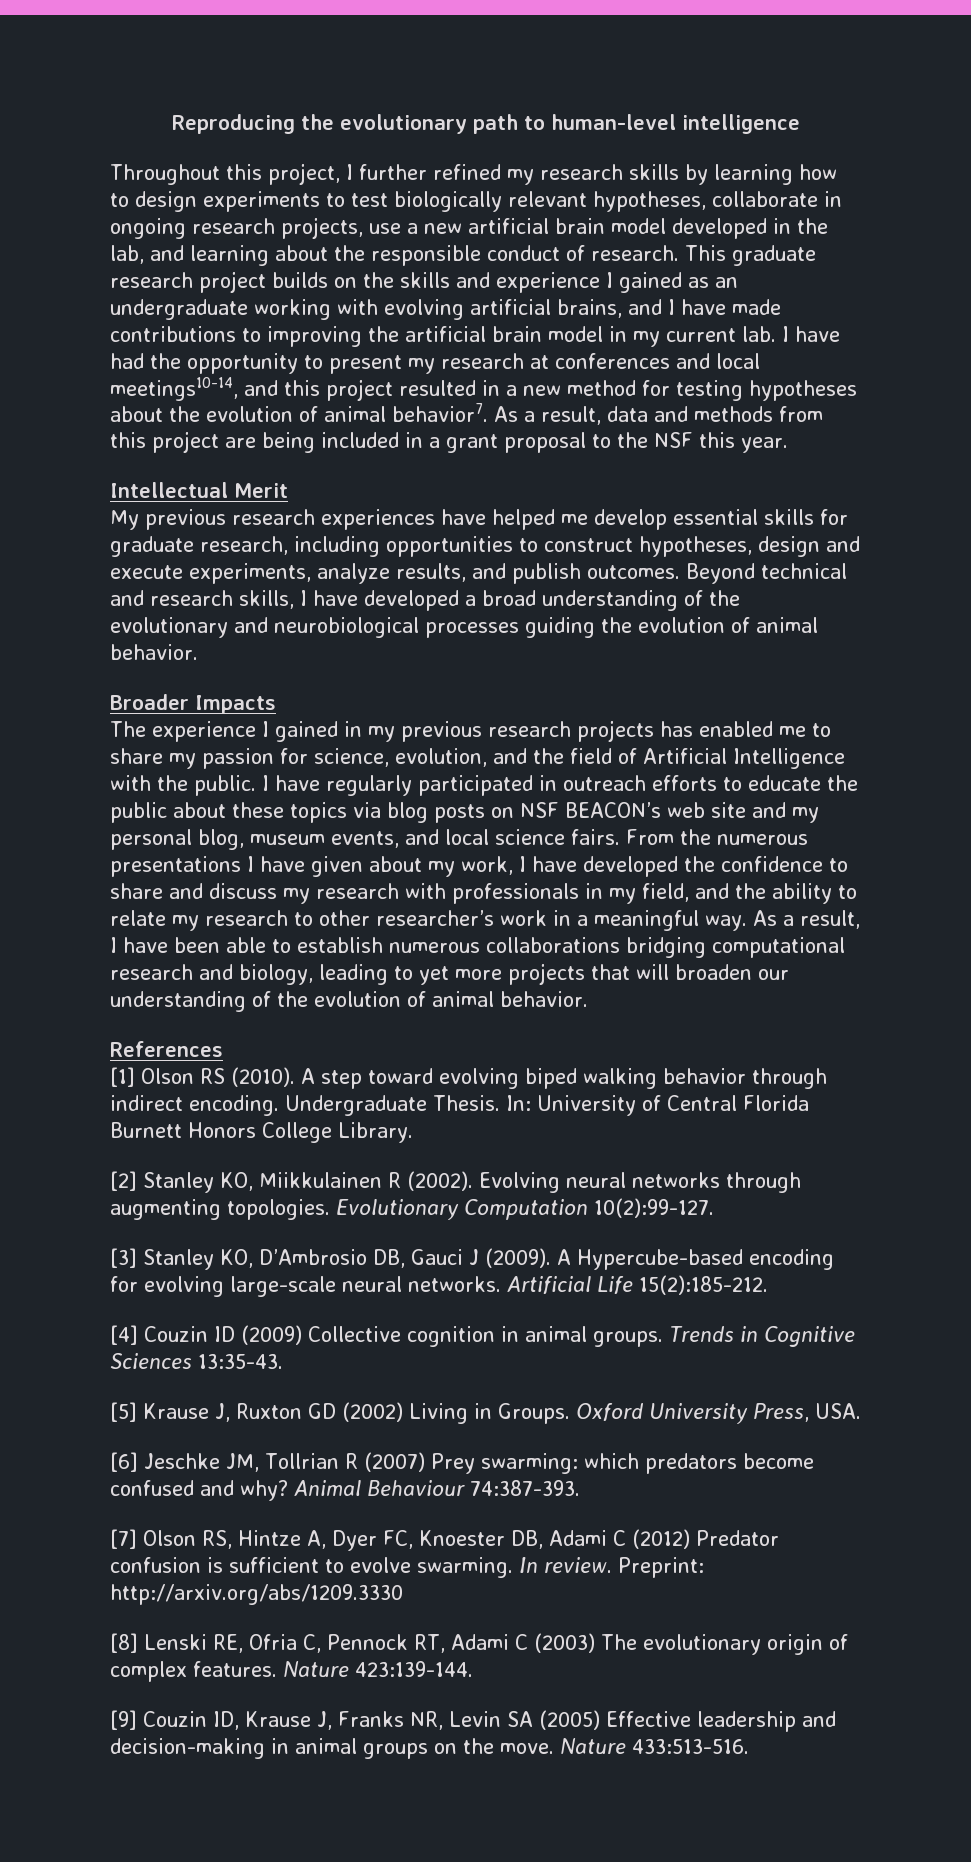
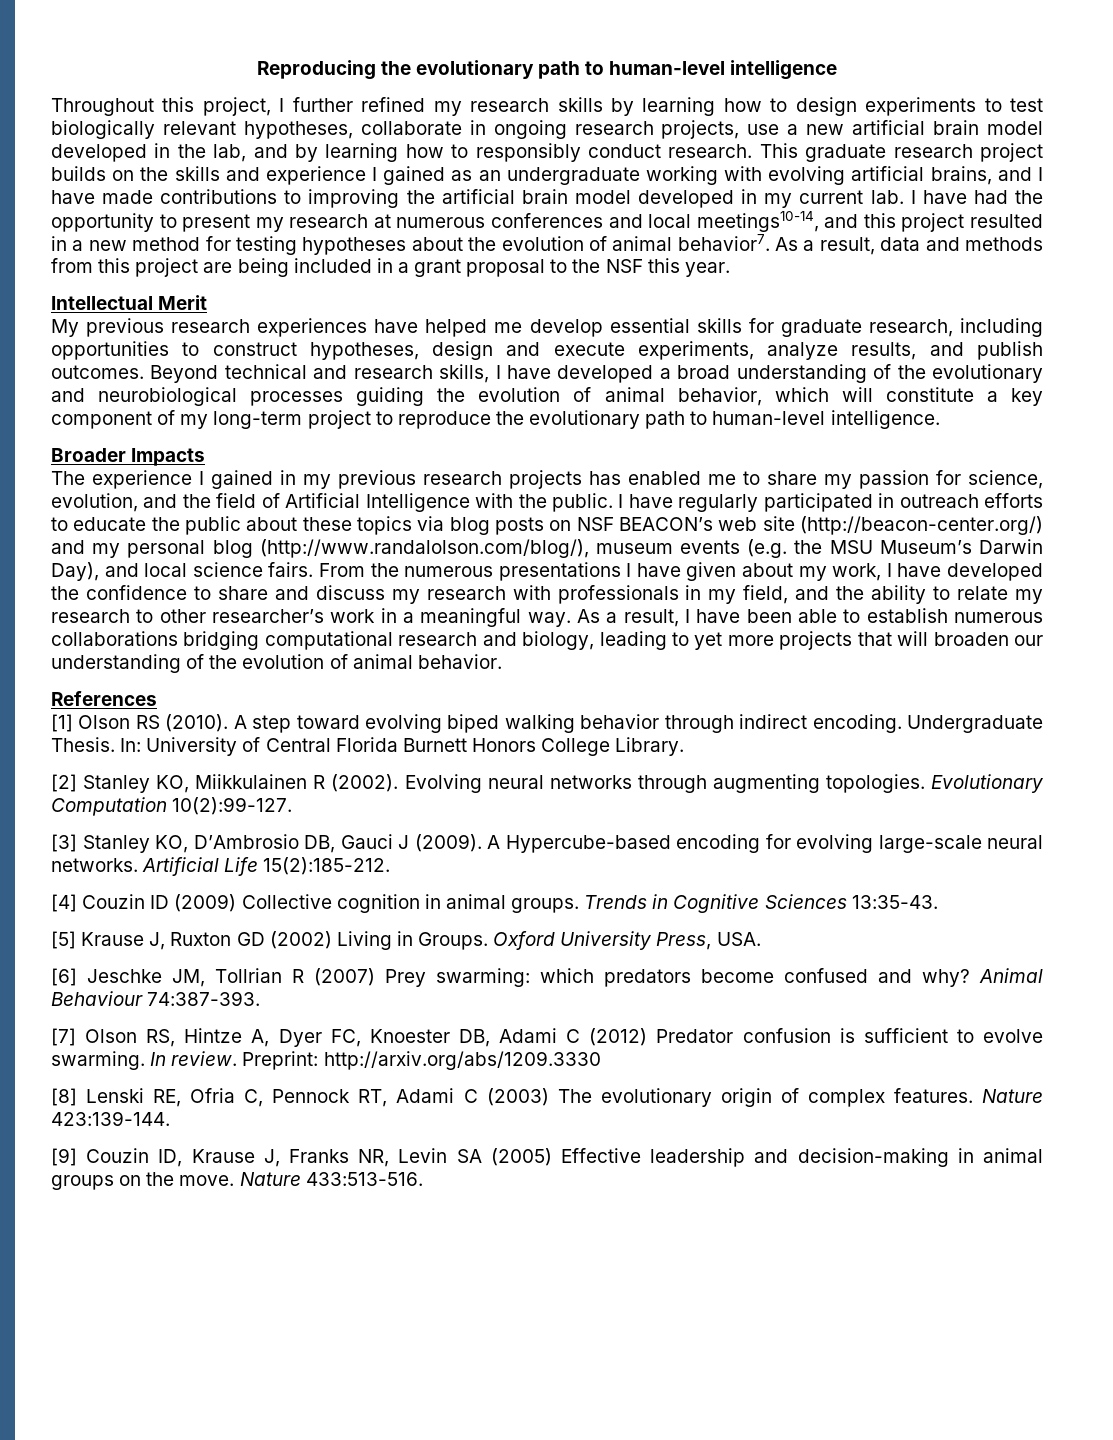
[190,245,585,266] learning about the responsible conduct of -> [295,143,661,162] by learning how to responsibly conduct
(603, 334) none -> [638,190,735,208] developed
(549, 362) none -> [396,217,486,228] numerous
[110,644,198,660] behavior. -> [677,387,1044,406] [51,410,940,429] behavior, which will constitute a key component of my long-term project to reproduce the evolutionary path to human-level intelligence.
(746, 810) none -> [800,516,1043,535] (http://beacon-center.org/)
[198,829,399,850] blog, museum events, -> [212,539,1044,558] [51,562,99,581] blog (http://www.randalolson.com/blog/), museum events (e.g. the MSU Museum’s Darwin Day),

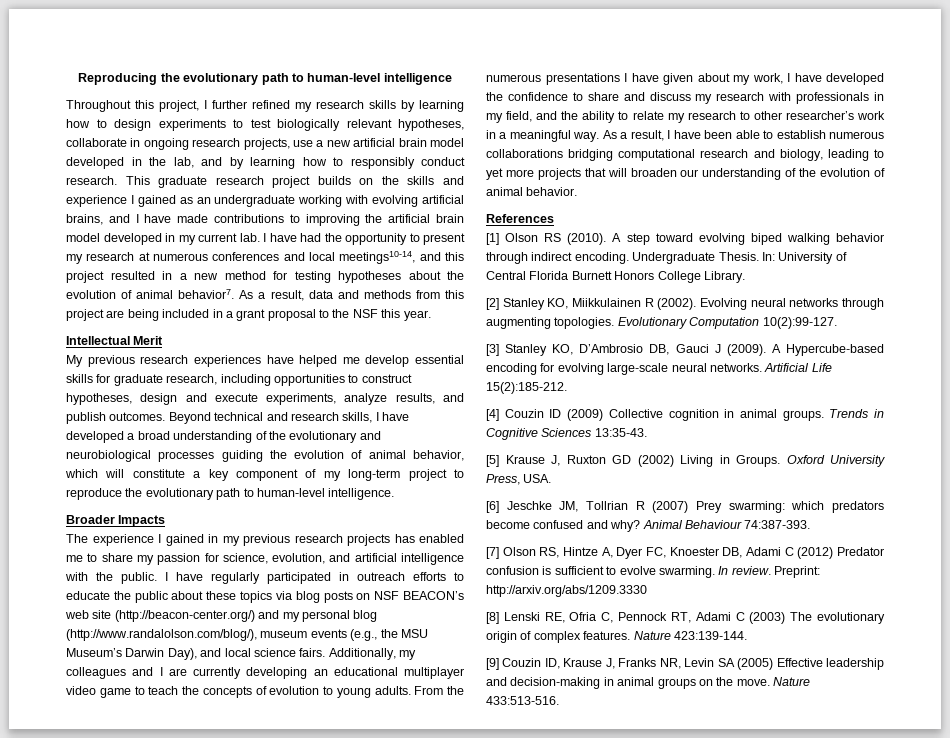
[182,493,470,512] the field of Artificial Intelligence -> [354,553,465,565] artificial intelligence
[747,539,788,558] (e.g. -> [350,629,378,641] (e.g.,
(314, 569) none -> [328,648,416,660] [66,667,464,679] [66,686,411,698] Additionally, my colleagues and I are currently developing an educational multiplayer video game to teach the concepts of evolution to young adults.

